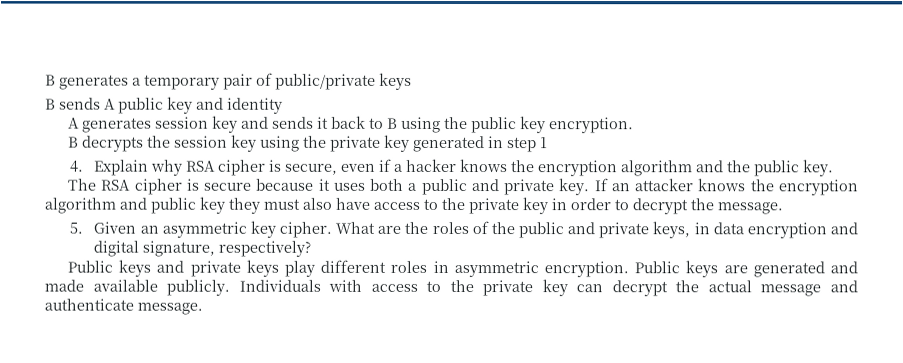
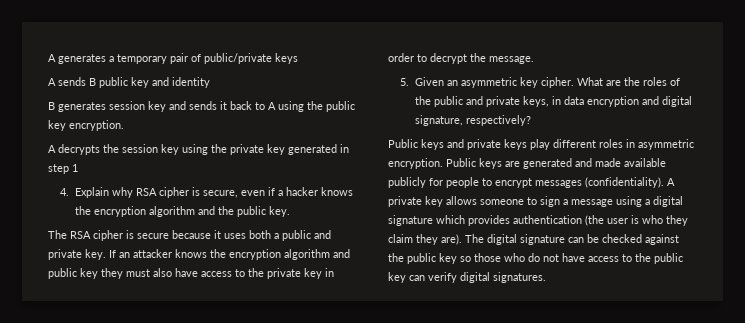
[45,74,56,86] B -> [48,54,56,62] A
[45,97,116,110] B sends A -> [48,77,96,86] A sends B
[68,117,81,129] A -> [48,102,55,110] B
[387,117,399,129] B -> [268,102,276,110] A
[68,136,80,148] B -> [48,145,56,153] A
[166,279,534,297] publicly. Individuals with access to the private -> [388,177,675,188] [388,196,683,207] [388,215,688,226] [388,234,679,245] [388,253,683,264] publicly for people to encrypt messages (confidentiality). A private key allows someone to sign a message using a digital signature which provides authentication (the user is who they claim they are). The digital signature can be checked against the public key so those who do not have access to the public
[611,280,858,297] [44,298,203,315] decrypt the actual message and authenticate message. -> [428,272,546,283] verify digital signatures.

